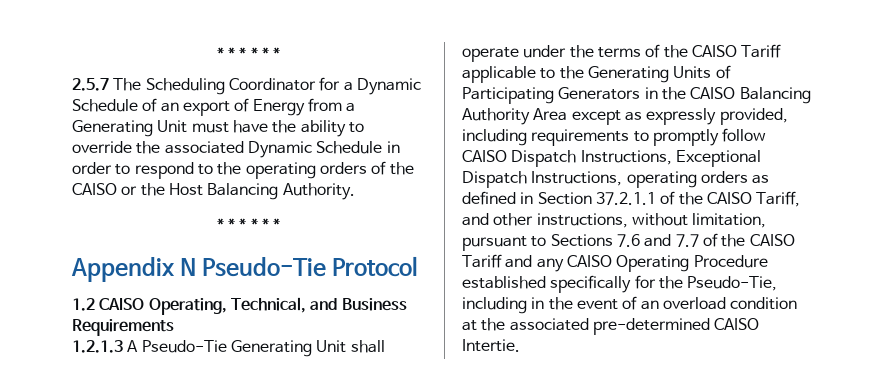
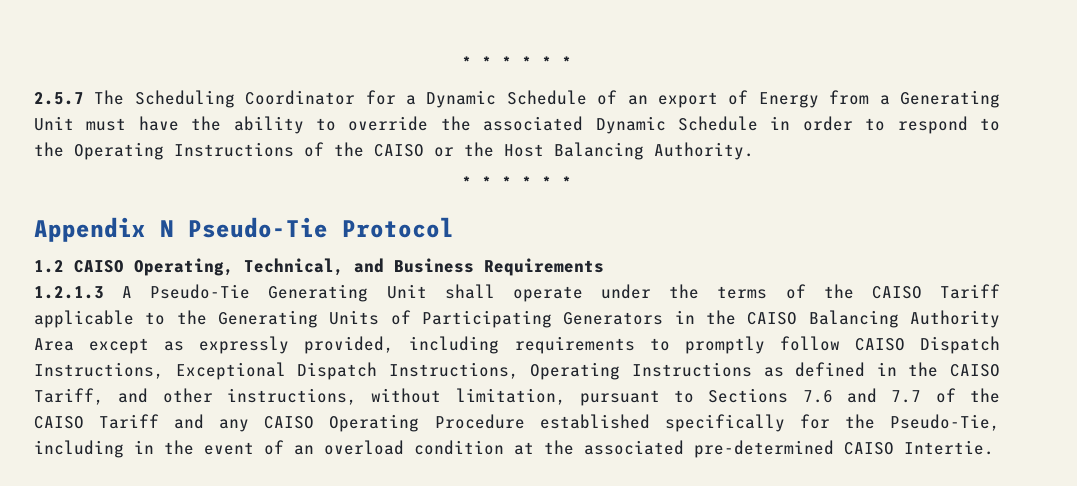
[245,162,367,179] operating orders -> [74,142,294,160] Operating Instructions
[626,171,748,188] operating orders -> [530,362,753,380] Operating Instructions
[537,191,676,205] Section 37.2.1.1 of -> (897, 369) none

